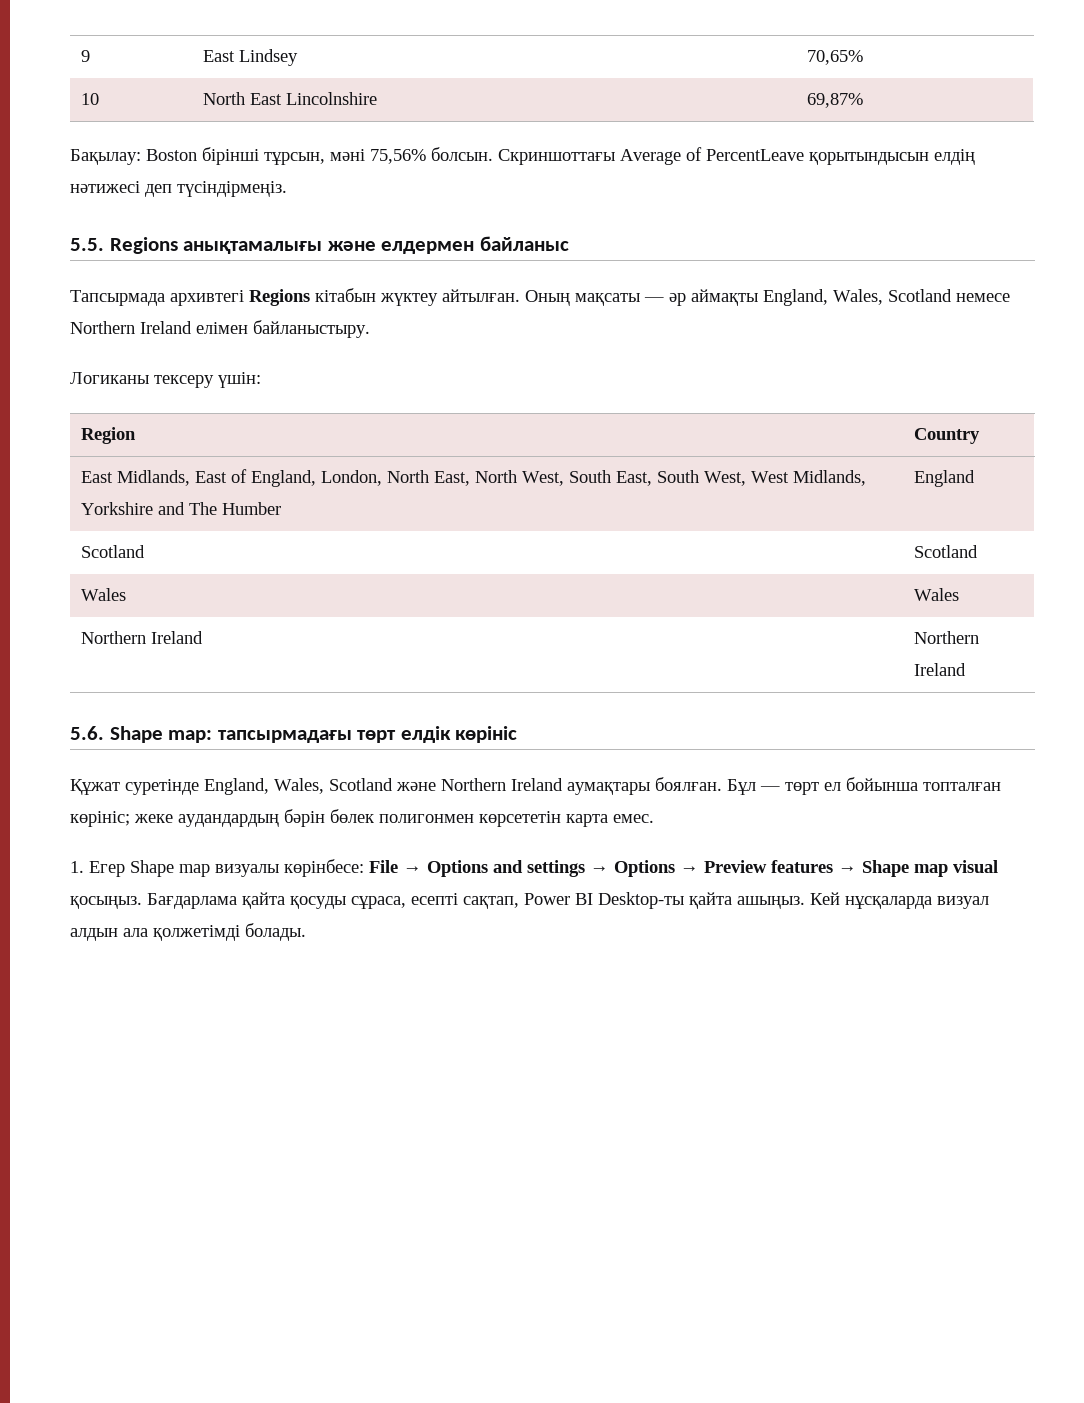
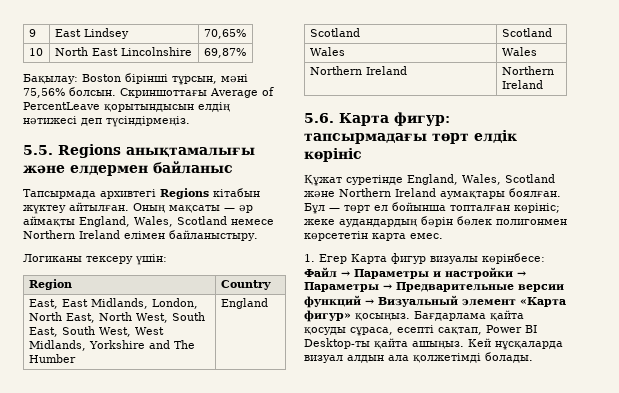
(980, 436) none -> [28,299,58,309] East,
[194,469,316,487] East of England, -> (148, 303) none
[109,726,213,743] Shape map: -> [339,112,450,126] Карта фигур:
[130,859,998,877] Shape map визуалы көрінбесе: File → Options and settings → Options → Preview features → Shape map visual -> [351,253,545,264] [304,267,526,279] [304,282,564,292] [304,295,566,308] [304,310,351,322] Карта фигур визуалы көрінбесе: Файл → Параметры и настройки → Параметры → Предварительные версии функций → Визуальный элемент «Карта фигур»

